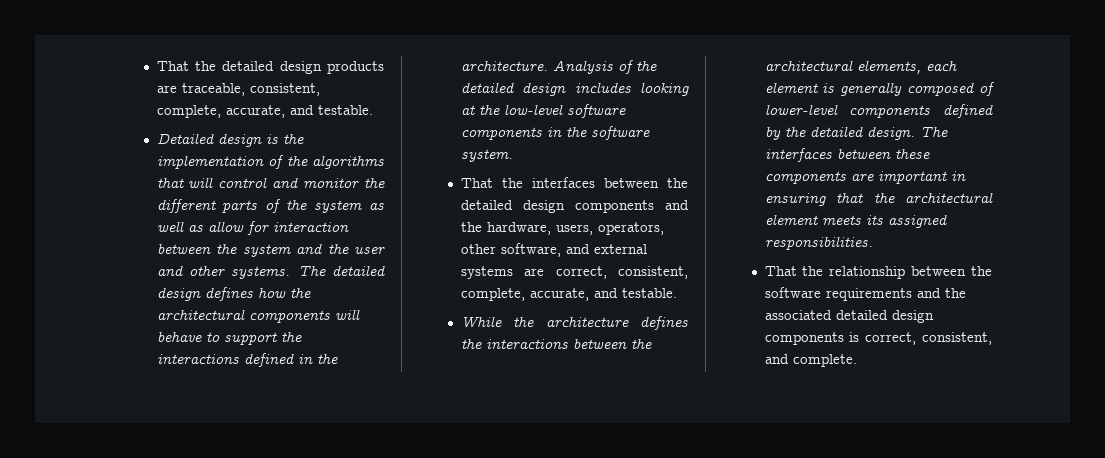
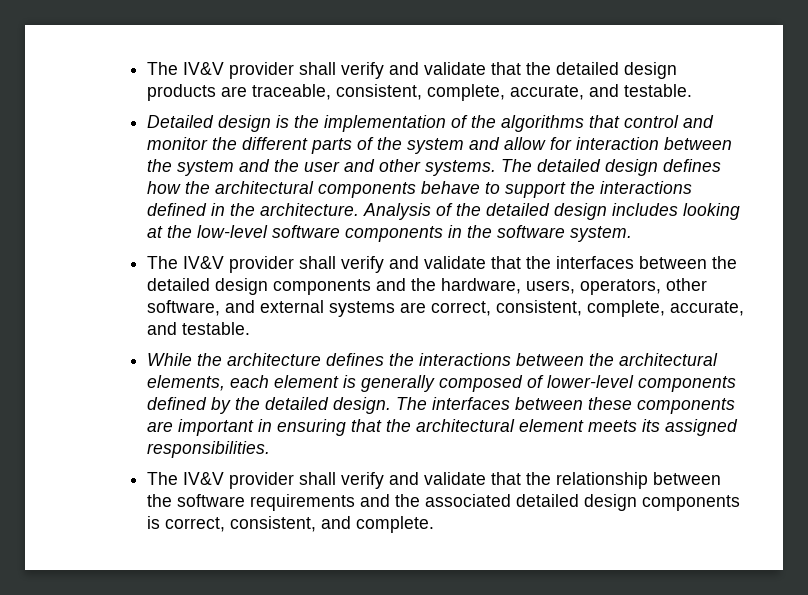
[156,61,189,71] That -> [146,62,521,79] The IV&V provider shall verify and validate that
[188,177,214,188] will -> (620, 121) none
[368,203,384,210] [156,221,203,232] as well as -> [468,137,500,150] and
[334,309,360,320] will -> (416, 190) none
[460,178,493,188] That -> [146,256,521,273] The IV&V provider shall verify and validate that
[764,266,797,276] That -> [146,472,521,489] The IV&V provider shall verify and validate that

